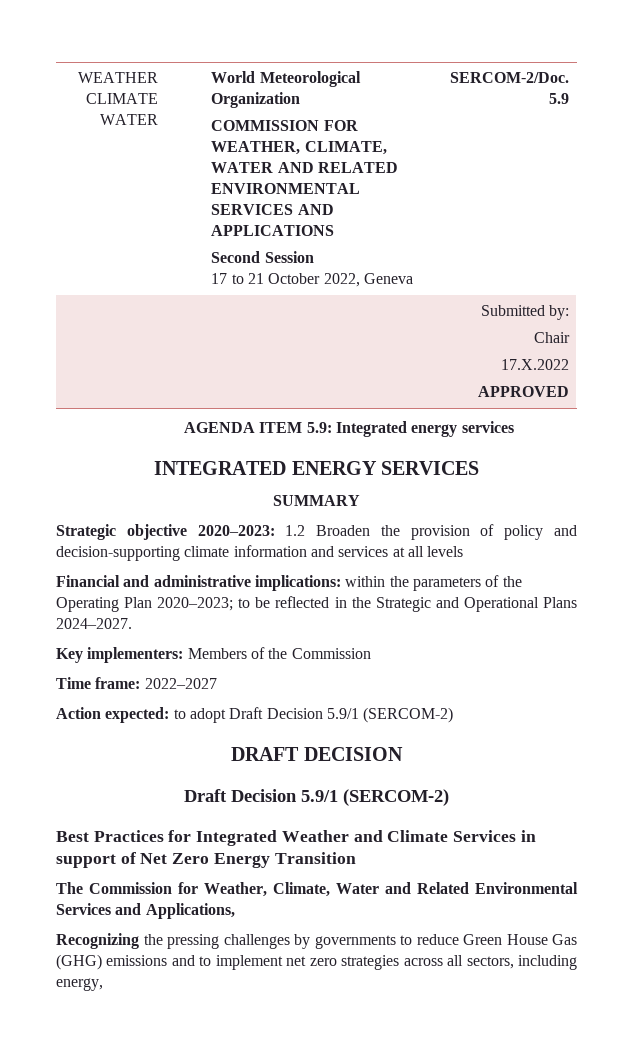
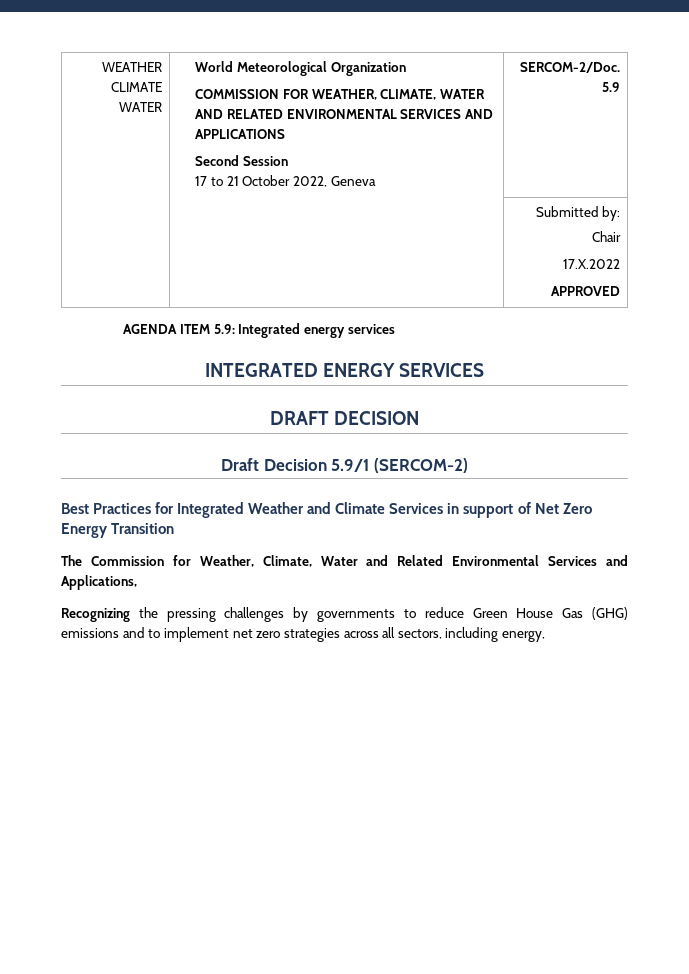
[273,495,360,506] [56,524,577,540] [56,545,464,561] [56,575,522,591] [56,596,577,612] [56,618,132,629] [56,647,371,663] [56,677,217,689] [56,707,454,723] // SUMMARY // Strategic objective 2020–2023: 1.2 Broaden the provision of policy and decision-supporting climate information and services at all levels // Financial and administrative implications: within the parameters of the Operating Plan 2020–2023; to be reflected in the Strategic and Operational Plans 2024–2027. // Key implementers: Members of the Commission // Time frame: 2022–2027 // Action expected: to adopt Draft Decision 5.9/1 (SERCOM-2) -> (485, 370) none

